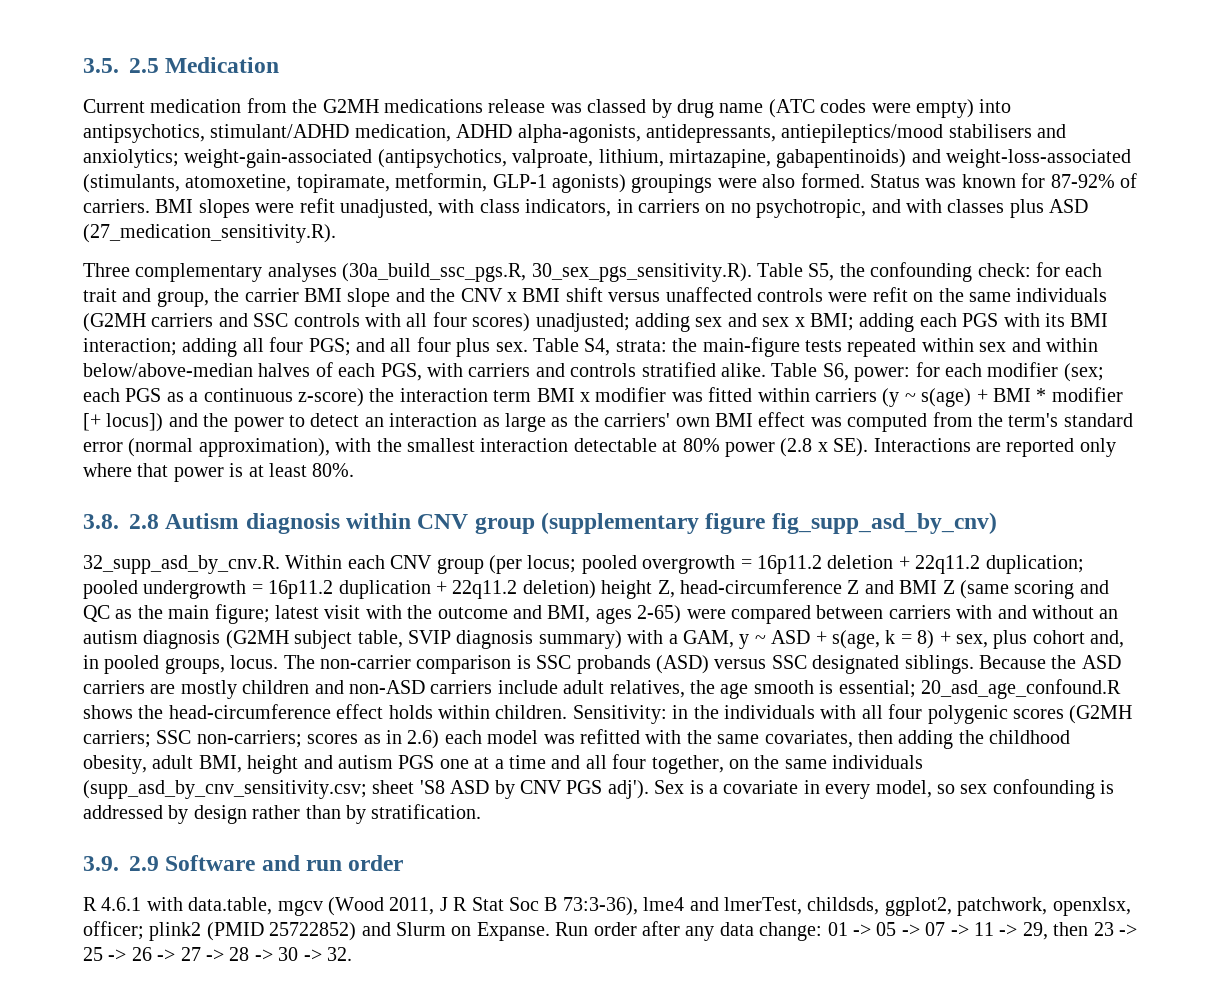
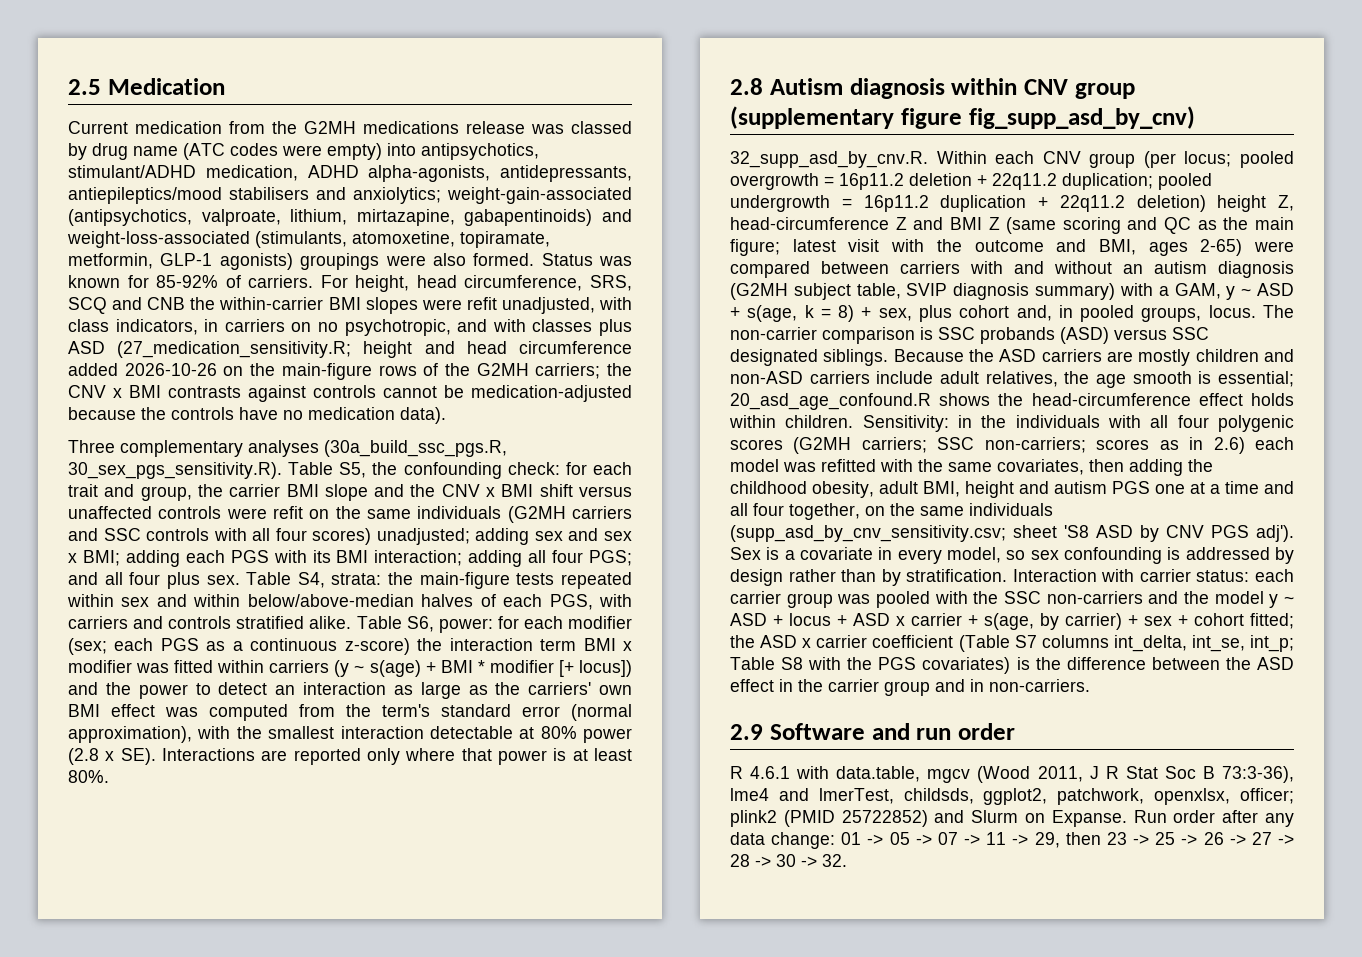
[83,58,119,73] 3.5. -> (68, 87) none
[1050,174,1115,188] 87-92% -> [156,275,219,288] 85-92%
(150, 206) none -> [320,275,632,292] [68,297,324,314] For height, head circumference, SRS, SCQ and CNB the within-carrier
[83,224,336,243] (27_medication_sensitivity.R). -> [117,341,632,358] [68,363,632,380] [68,385,632,402] [68,407,446,424] (27_medication_sensitivity.R; height and head circumference added 2026-10-26 on the main-figure rows of the G2MH carriers; the CNV x BMI contrasts against controls cannot be medication-adjusted because the controls have no medication data).
[83,514,119,529] 3.8. -> (109, 776) none
[83,856,119,871] // 3.9. -> [1012,569,1294,582] [730,591,1294,608] [730,613,1294,630] [730,635,1294,652] [730,657,1294,674] [730,679,1090,696] Interaction with carrier status: each carrier group was pooled with the SSC non-carriers and the model y ~ ASD + locus + ASD x carrier + s(age, by carrier) + sex + cohort fitted; the ASD x carrier coefficient (Table S7 columns int_delta, int_se, int_p; Table S8 with the PGS covariates) is the difference between the ASD effect in the carrier group and in non-carriers. //

